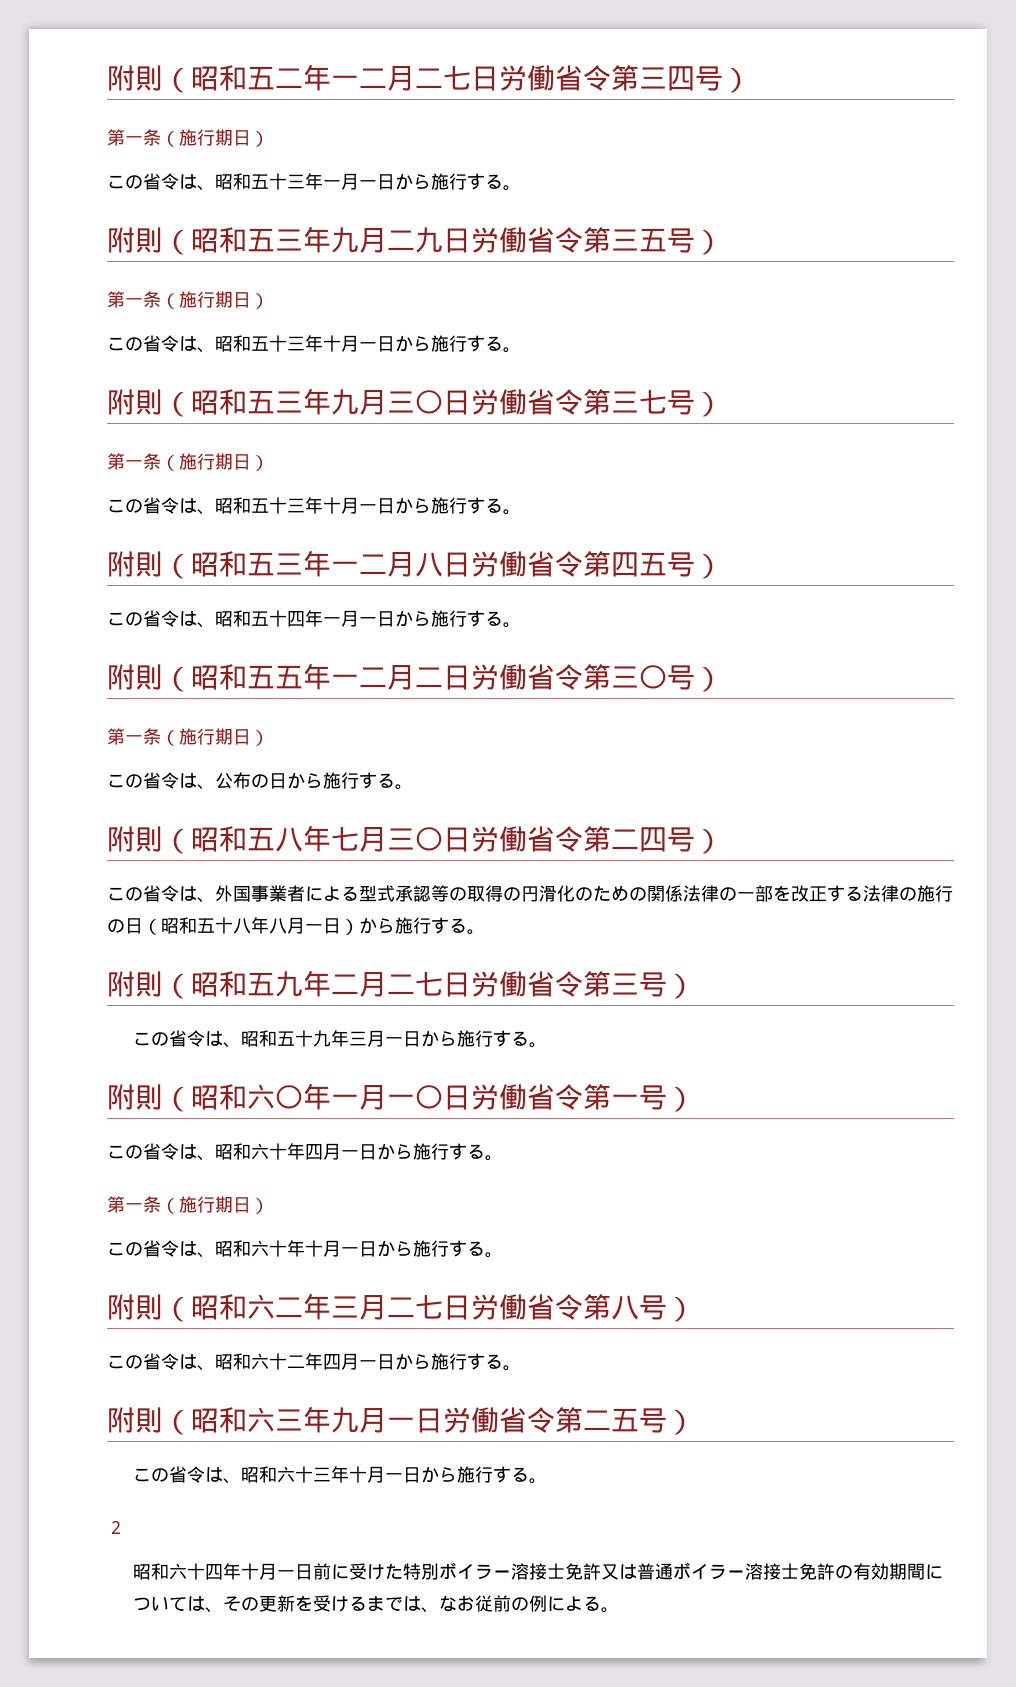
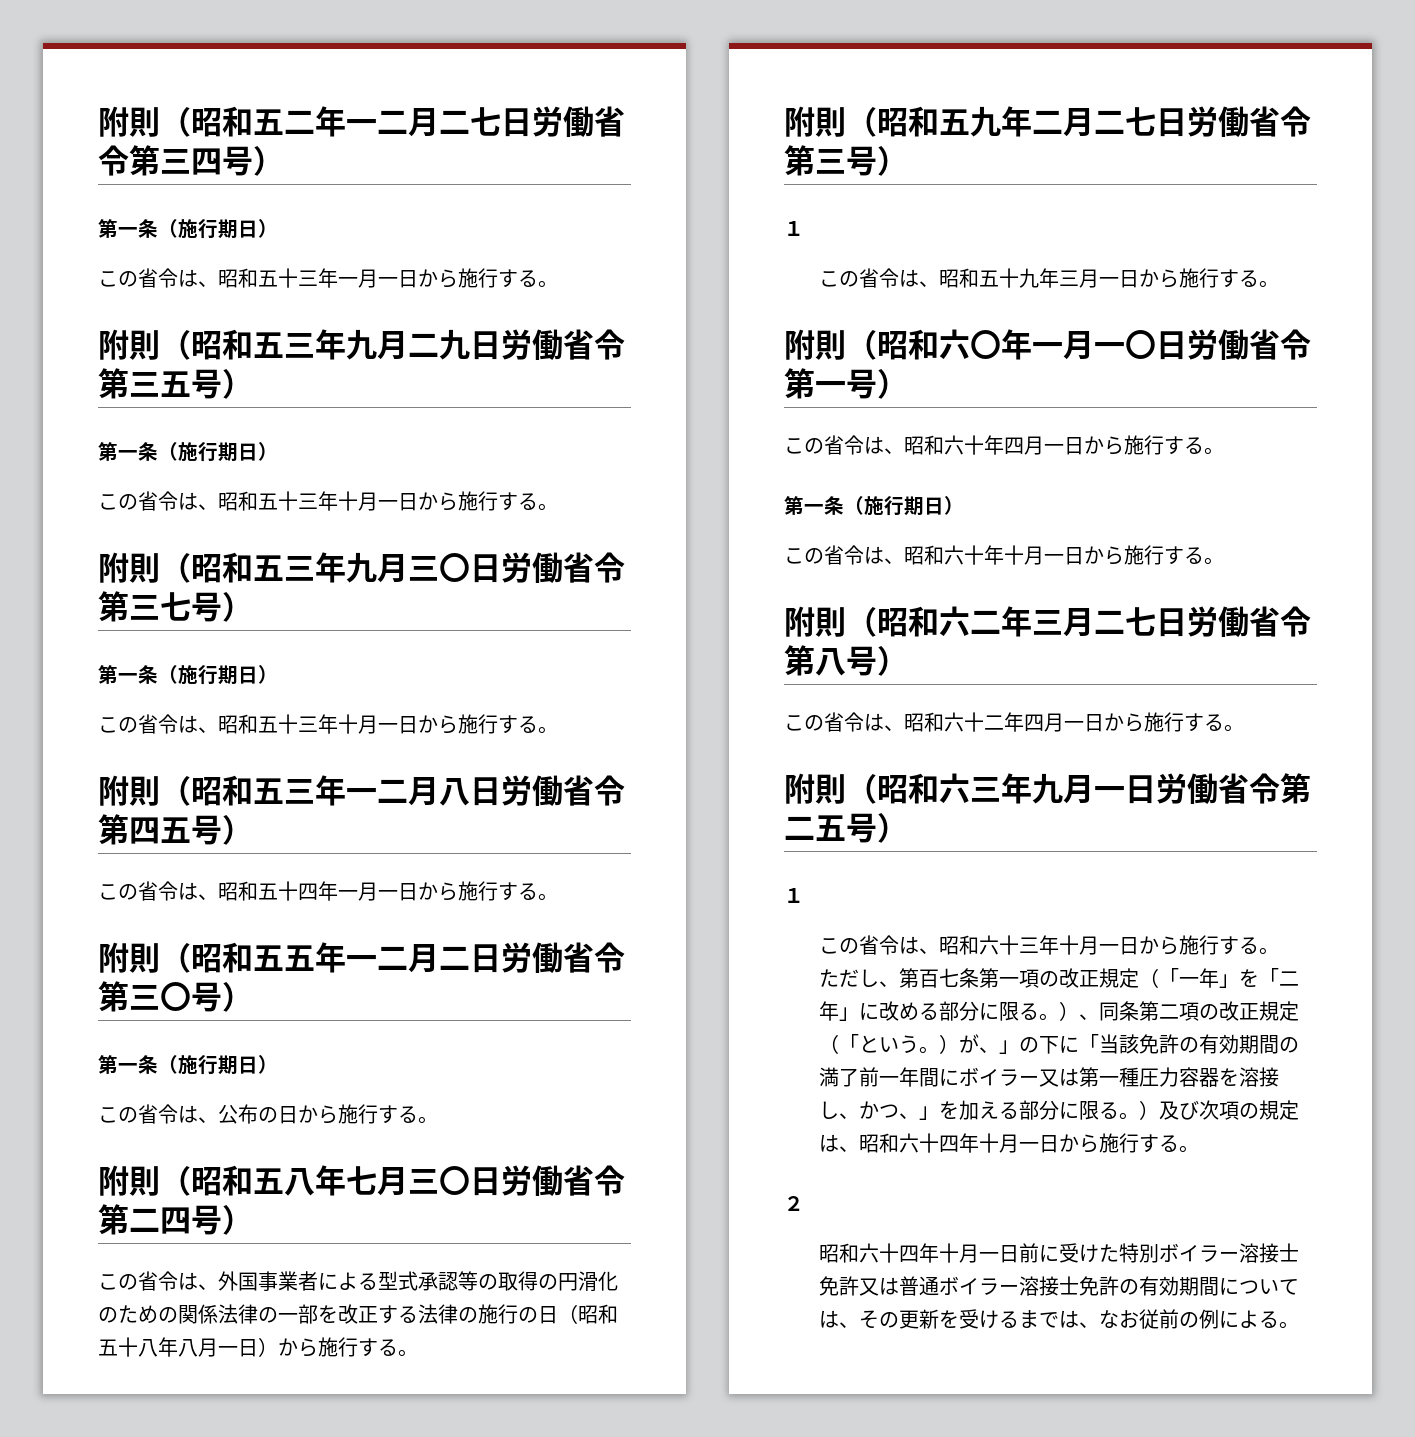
(695, 986) none -> [784,221,804,236] // １
(695, 1422) none -> [784,888,804,903] // １
(547, 1481) none -> [819,968,1300,988] [819,1001,1300,1021] [819,1034,1300,1054] [819,1067,1280,1087] [819,1100,1300,1120] [819,1133,1200,1153] // ただし、第百七条第一項の改正規定（「一年」を「二年」に改める部分に限る。）、同条第二項の改正規定（「という。）が、」の下に「当該免許の有効期間の満了前一年間にボイラー又は第一種圧力容器を溶接し、かつ、」を加える部分に限る。）及び次項の規定は、昭和六十四年十月一日から施行する。

